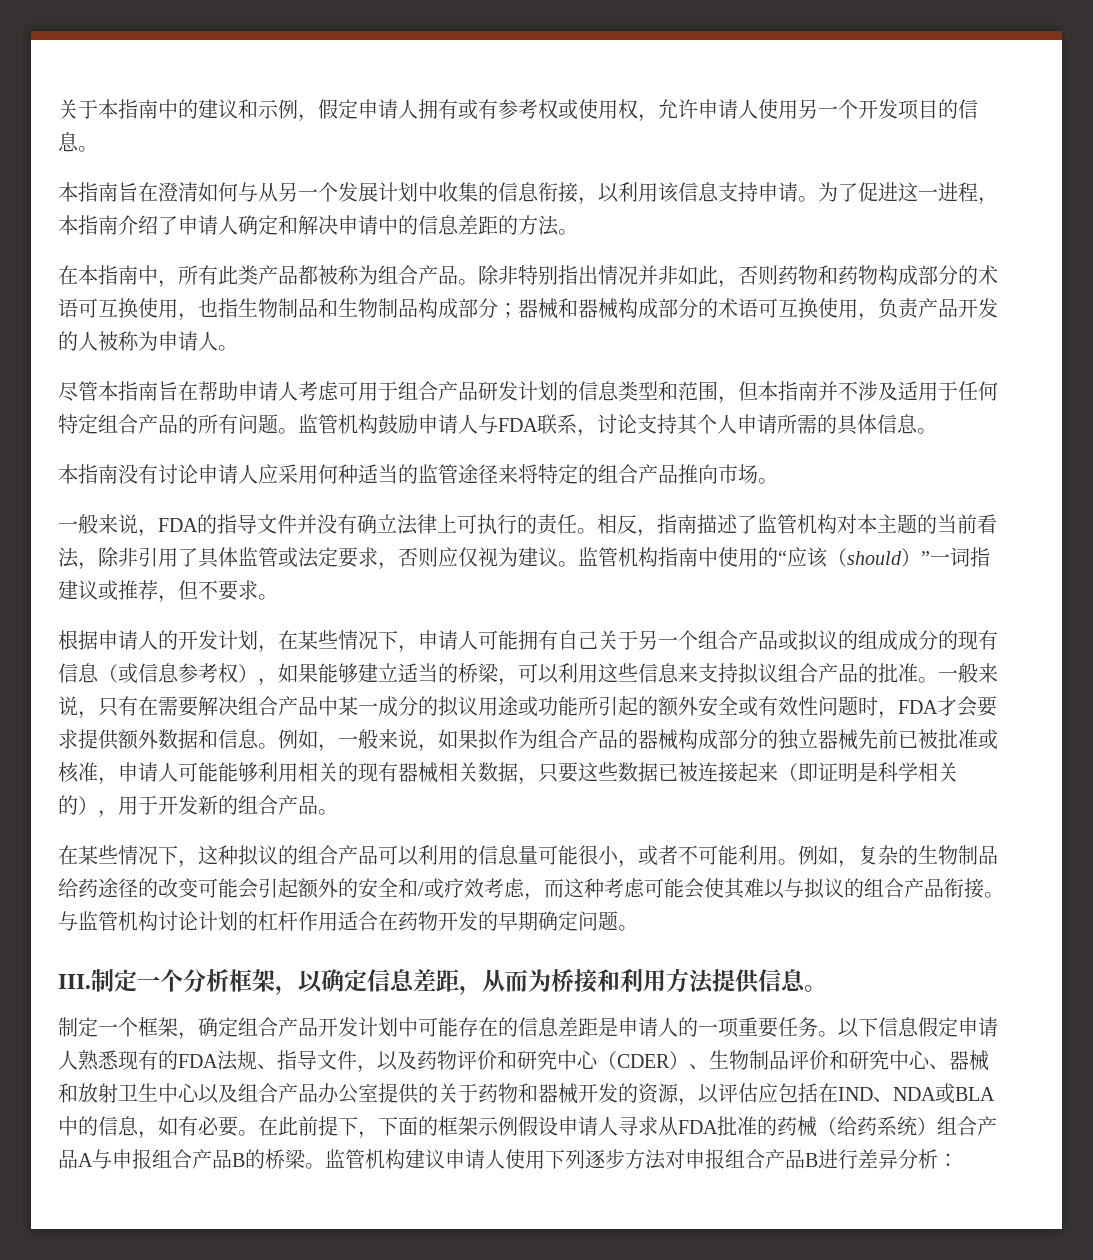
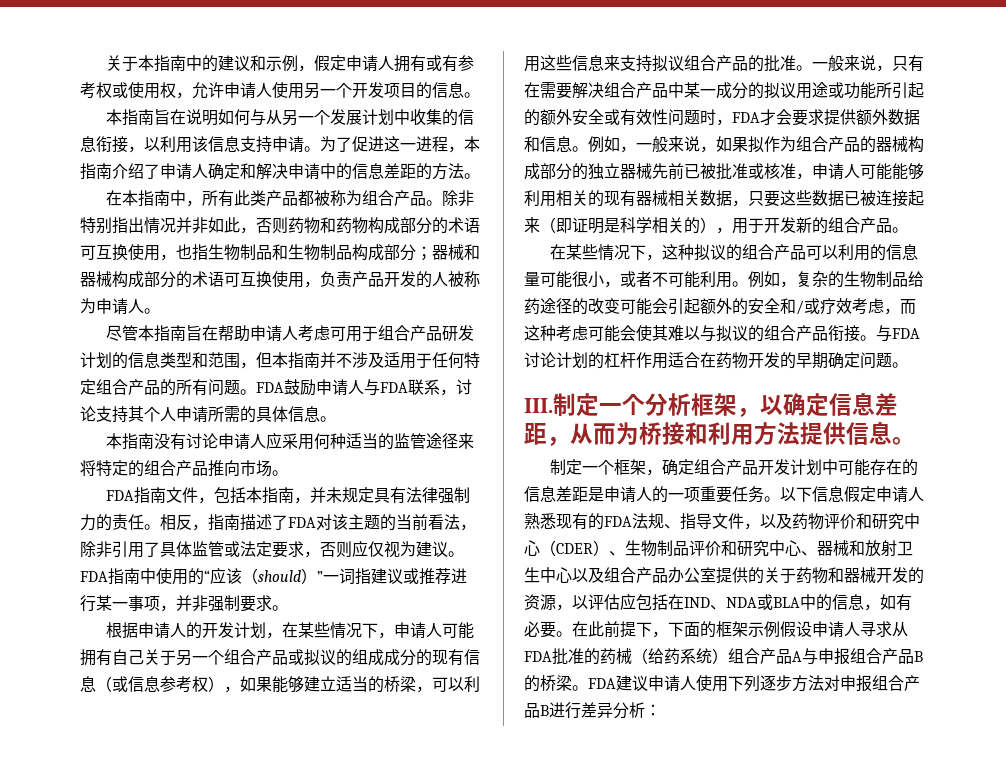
[158,182,198,202] 澄清 -> [186,109,219,126] 说明
[298,414,378,434] 监管机构 -> [256,382,284,393] FDA
[58,514,517,537] 一般来说，FDA的指导文件并没有确立法律上可执行 -> [106,487,471,504] [80,514,96,531] FDA指南文件，包括本指南，并未规定具有法律强制力
[757,514,877,534] 监管机构对本 -> [288,514,348,530] FDA对该
[578,547,658,567] 监管机构 -> [80,571,108,582] FDA
[158,580,218,603] ，但不 -> [451,568,467,584] [80,595,240,612] 进行某一事项，并非强制
[78,911,158,931] 监管机构 -> [892,328,920,339] FDA
[325,1149,405,1169] 监管机构 -> [588,678,616,689] FDA

